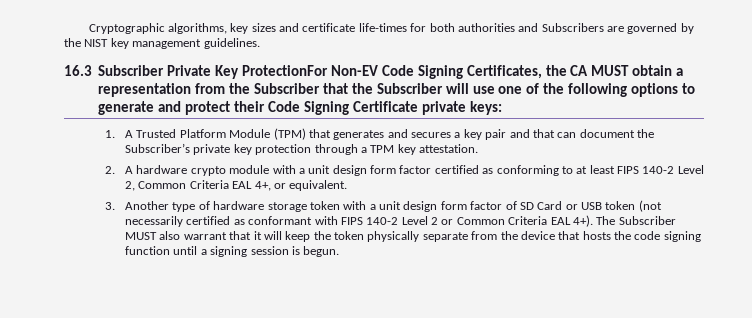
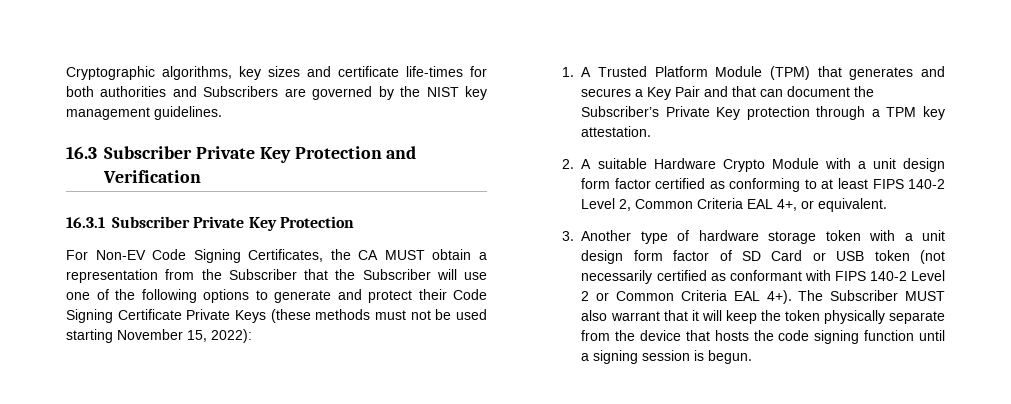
[241,65,328,76] ProtectionFor -> [294,146,417,159] [103,170,201,183] [66,216,354,231] [66,250,88,260] Protection and Verification // 16.3.1 Subscriber Private Key Protection // For
[421,101,502,115] private keys: -> [186,309,487,323] [66,329,252,343] Private Keys (these methods must not be used starting November 15, 2022):
[463,129,507,140] key pair -> [647,86,701,100] Key Pair
[193,144,252,155] private key -> [665,106,741,120] Private Key
[136,165,270,176] hardware crypto module -> [597,158,819,172] suitable Hardware Crypto Module

